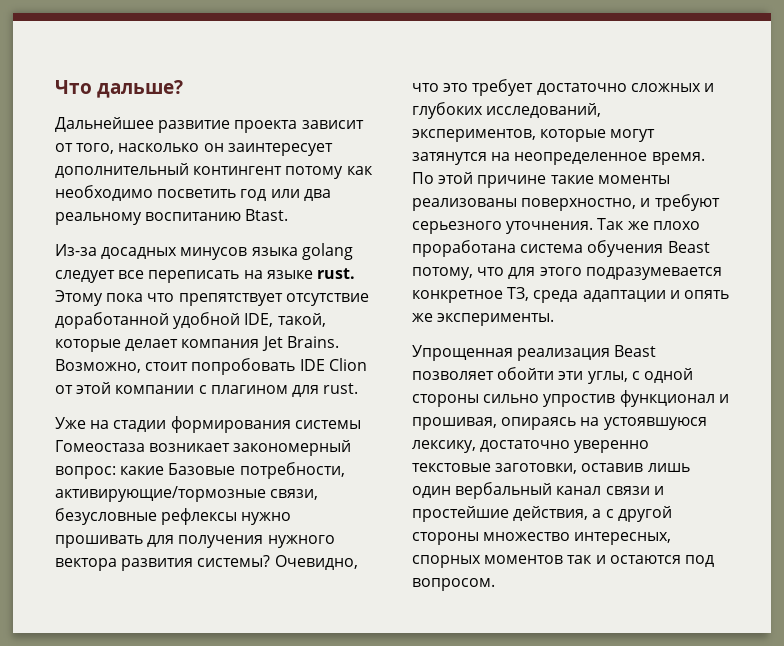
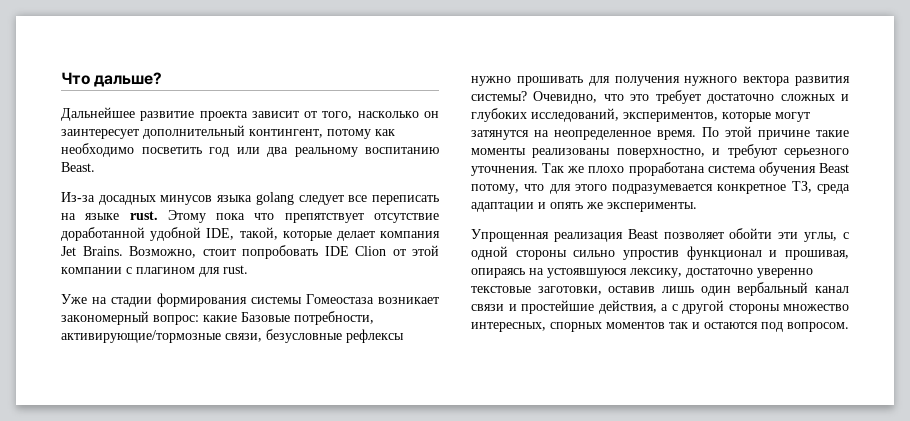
[193,166,283,175] контингент -> [249,129,323,138] контингент,
[245,209,289,221] Btast. -> [61,162,95,172] Beast.

